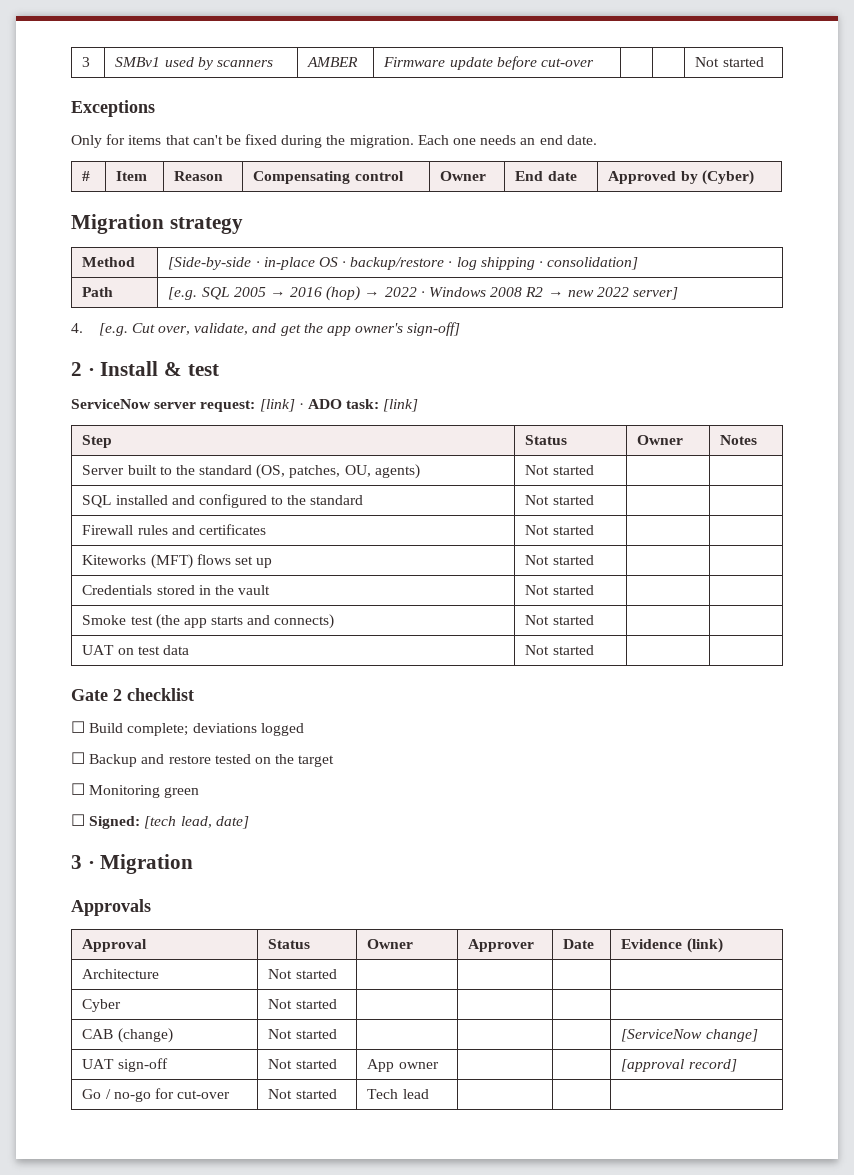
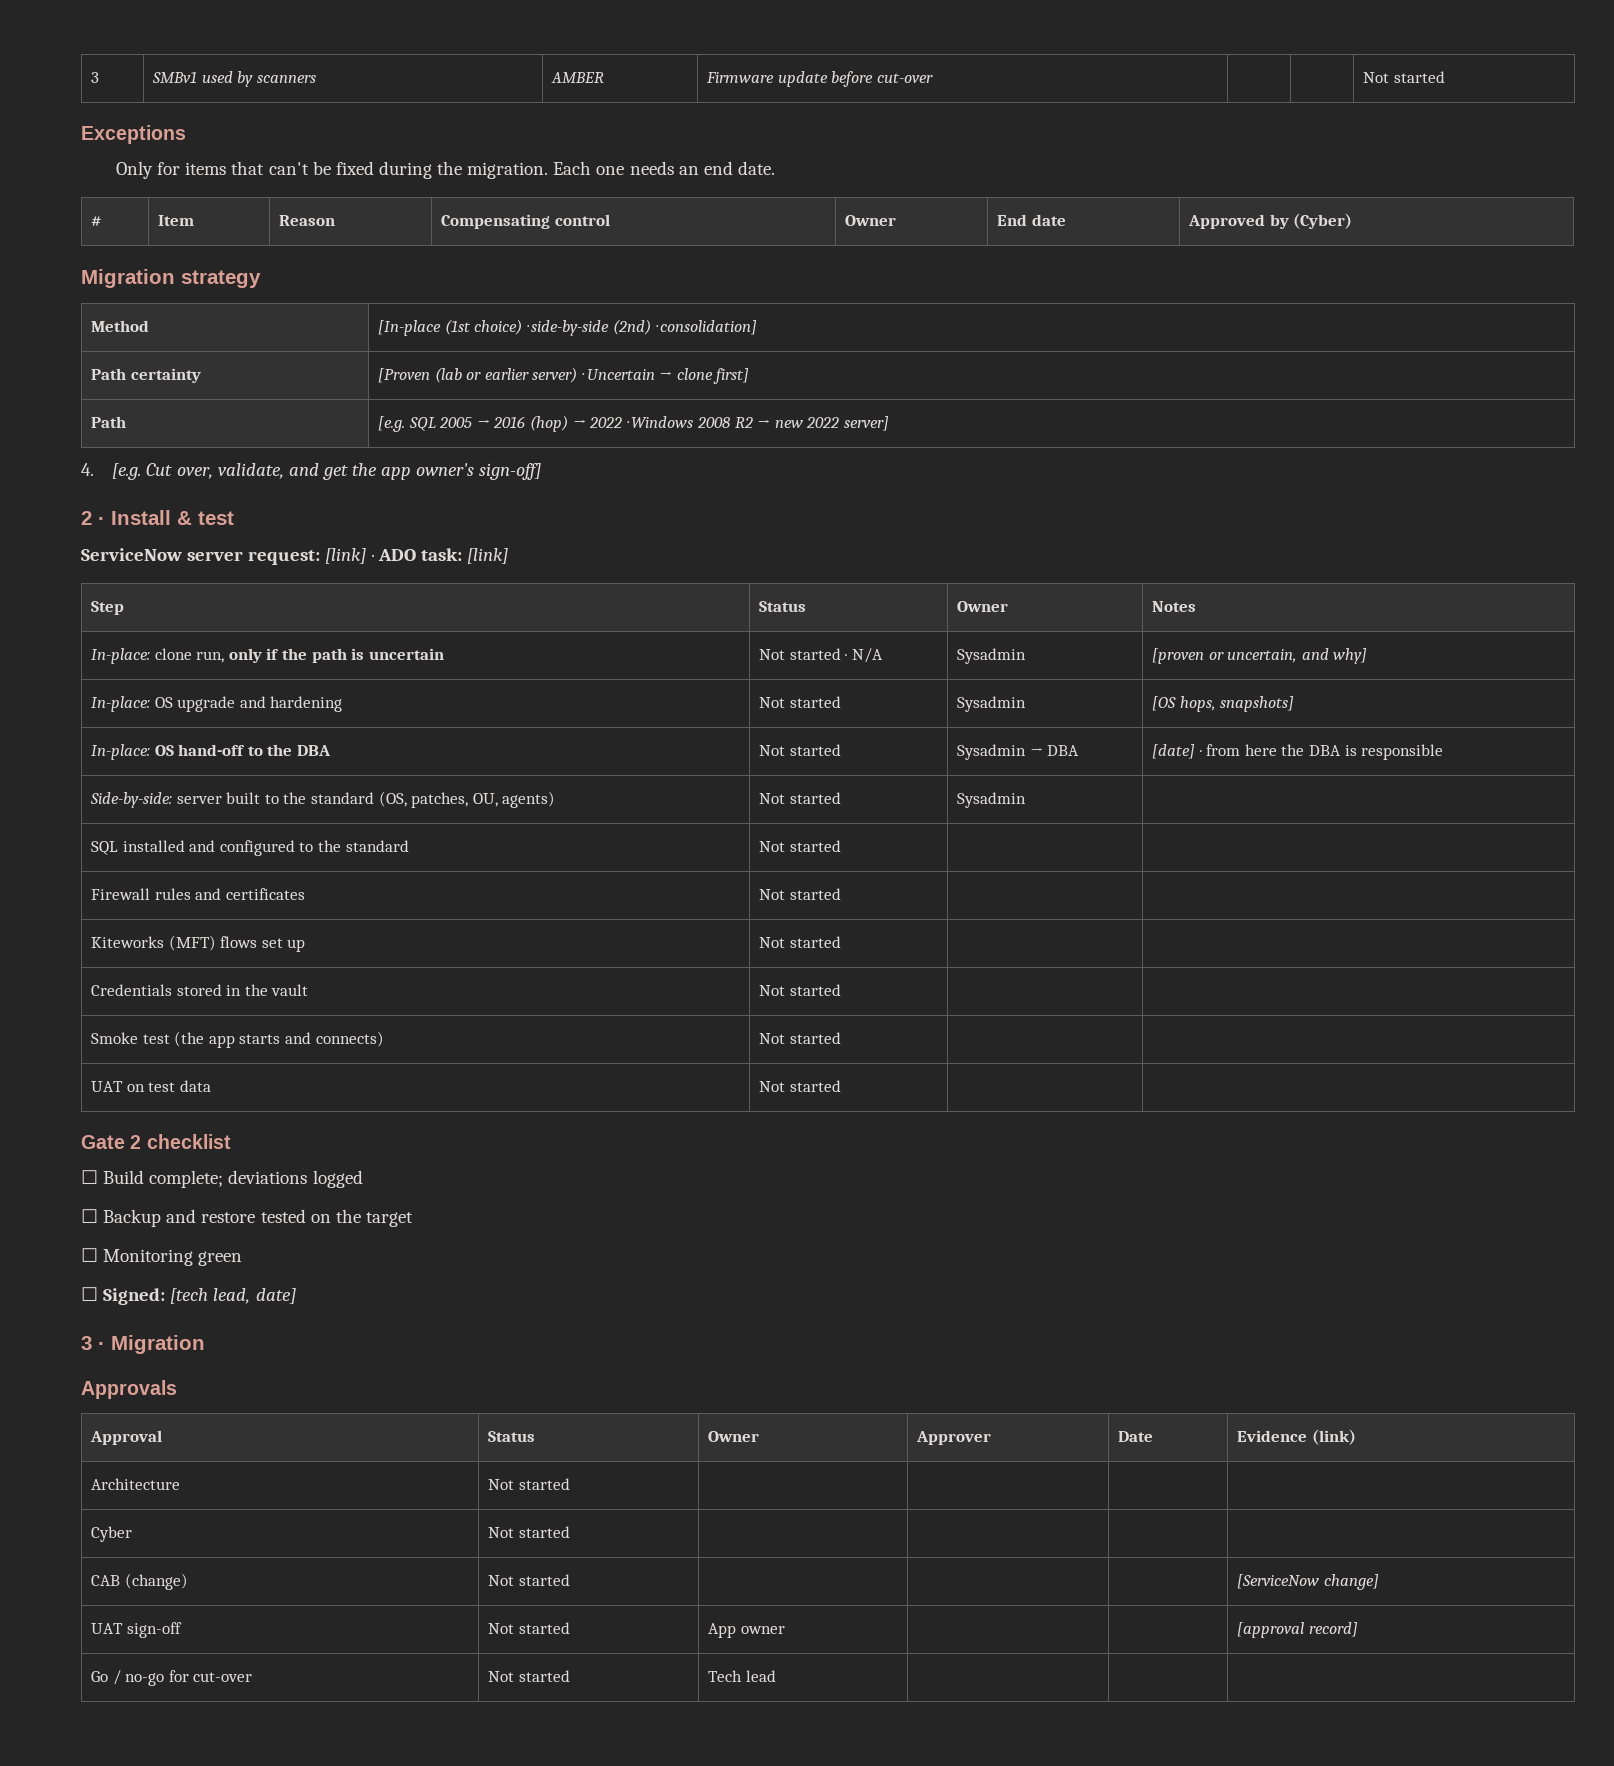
[168,257,639,270] [Side-by-side · in-place OS · backup/restore · log shipping · consolidation] -> [378,319,758,336] [91,368,201,383] [378,367,750,384] [In-place (1st choice) · side-by-side (2nd) · consolidation] // Path certainty | [Proven (lab or earlier server) · Uncertain → clone first]
[82,465,125,475] Server -> [91,648,444,664] [759,648,883,663] [957,648,1027,664] [1152,648,1368,664] [91,696,343,712] [759,696,841,708] [957,696,1027,712] [1152,696,1295,712] [91,744,331,760] [759,744,841,756] [957,744,1080,760] [1152,744,1444,760] [90,792,222,808] In-place: clone run, only if the path is uncertain | Not started · N/A | Sysadmin | [proven or uncertain, and why] // In-place: OS upgrade and hardening | Not started | Sysadmin | [OS hops, snapshots] // In-place: OS hand-off to the DBA | Not started | Sysadmin → DBA | [date] · from here the DBA is responsible // Side-by-side: server
(594, 470) none -> [957,792,1027,808] Sysadmin

